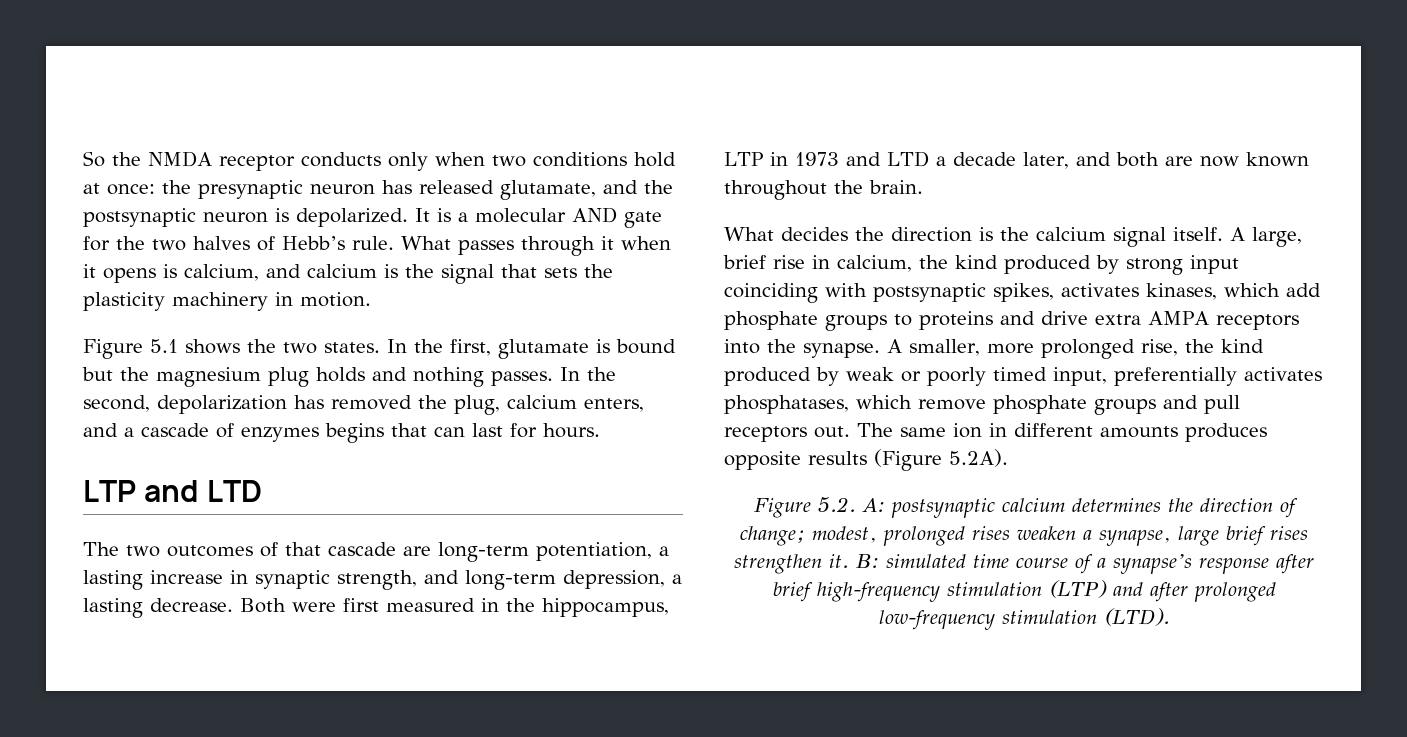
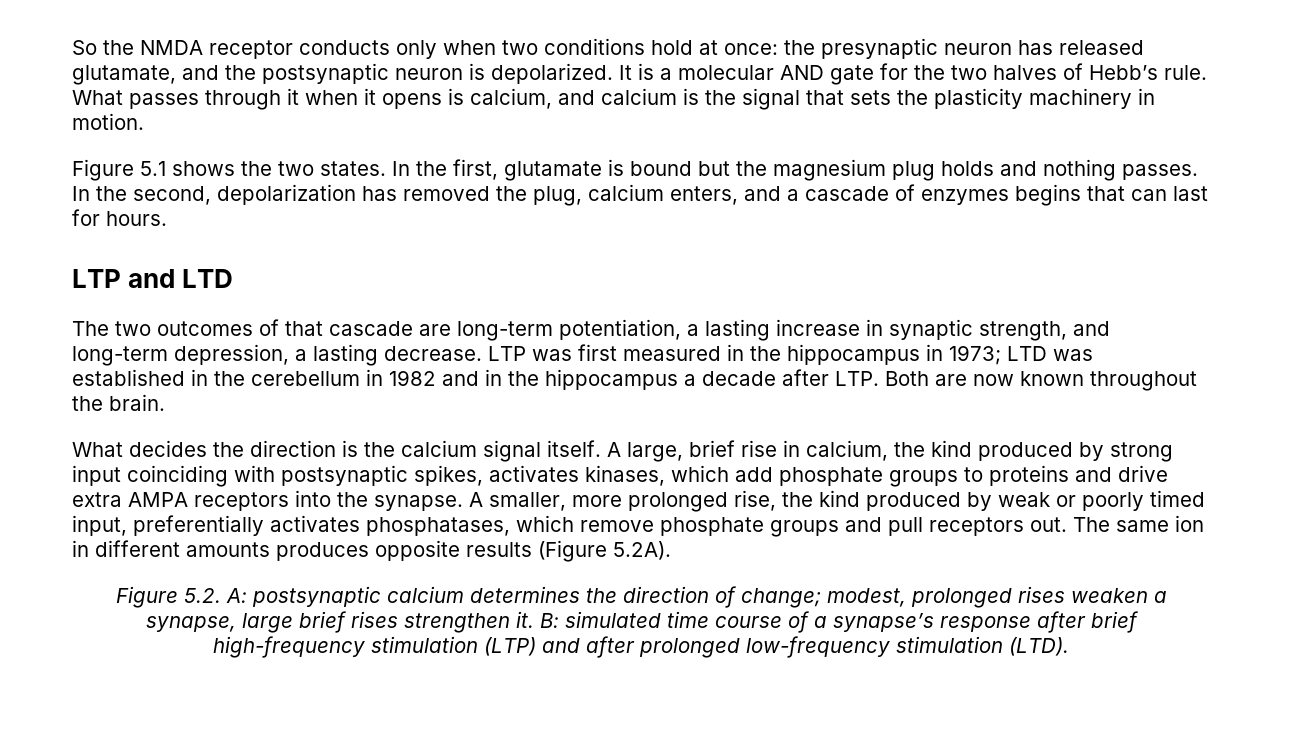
[240,598,336,613] Both were -> [488,346,572,361] LTP was
[542,598,669,617] [724,151,1159,169] hippocampus, LTP in 1973 and LTD a decade later, and both -> [787,344,1093,365] [72,369,929,390] hippocampus in 1973; LTD was established in the cerebellum in 1982 and in the hippocampus a decade after LTP. Both

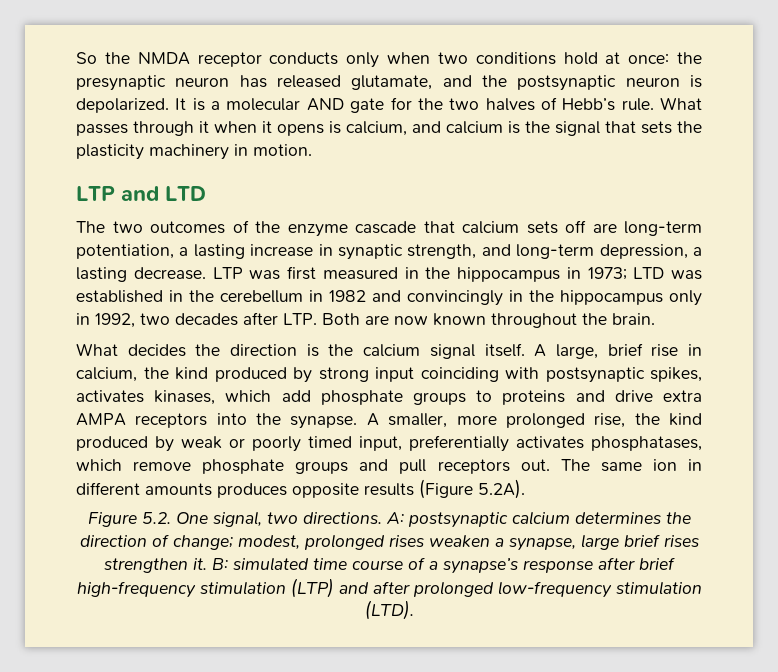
[72,159,1198,181] [72,184,1208,206] [72,209,167,226] // Figure 5.1 shows the two states. In the first, glutamate is bound but the magnesium plug holds and nothing passes. In the second, depolarization has removed the plug, calcium enters, and a cascade of enzymes begins that can last for hours. -> (312, 150) none
[285,321,413,336] that cascade -> [255,220,586,237] the enzyme cascade that calcium sets off
[485,369,776,390] in the hippocampus a decade -> [407,290,702,306] [76,313,238,328] convincingly in the hippocampus only in 1992, two decades
(221, 595) none -> [175,511,382,527] One signal, two directions.

